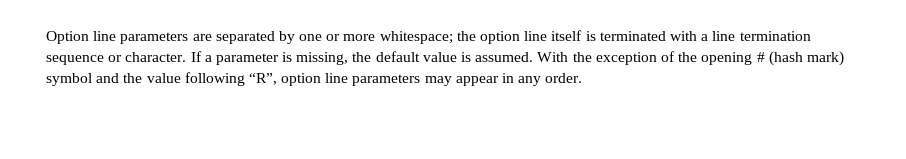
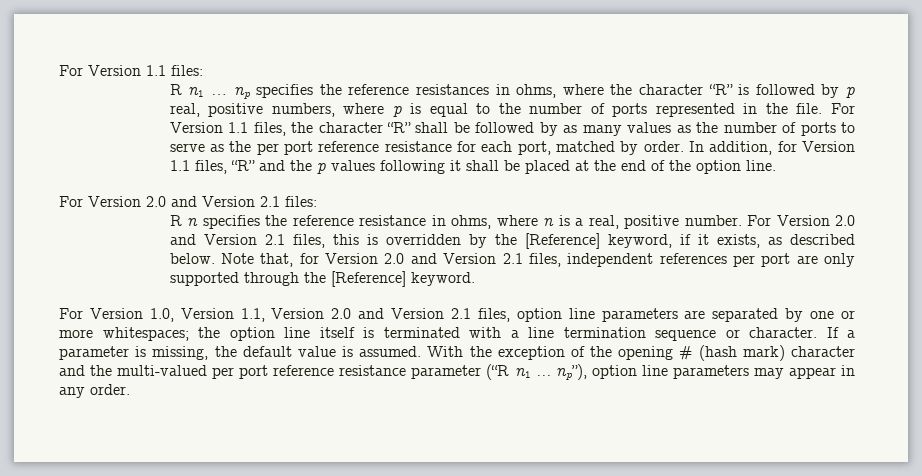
[46,31,89,44] Option -> [59,65,203,76] [169,84,856,99] [169,103,856,117] [169,122,856,136] [169,141,856,155] [169,160,776,174] [59,196,317,207] [169,215,856,229] [169,233,855,249] [169,253,855,267] [169,271,475,287] [59,308,562,322] For Version 1.1 files: // R n1 … np specifies the reference resistances in ohms, where the character “R” is followed by p real, positive numbers, where p is equal to the number of ports represented in the file. For Version 1.1 files, the character “R” shall be followed by as many values as the number of ports to serve as the per port reference resistance for each port, matched by order. In addition, for Version 1.1 files, “R” and the p values following it shall be placed at the end of the option line. // For Version 2.0 and Version 2.1 files: // R n specifies the reference resistance in ohms, where n is a real, positive number. For Version 2.0 and Version 2.1 files, this is overridden by the [Reference] keyword, if it exists, as described below. Note that, for Version 2.0 and Version 2.1 files, independent references per port are only supported through the [Reference] keyword. // For Version 1.0, Version 1.1, Version 2.0 and Version 2.1 files, option
[379,31,453,44] whitespace; -> [102,327,189,341] whitespaces;
[46,72,277,86] symbol and the value following “R”, -> [790,346,855,357] [59,364,587,380] character and the multi-valued per port reference resistance parameter (“R n1 ... np”),

